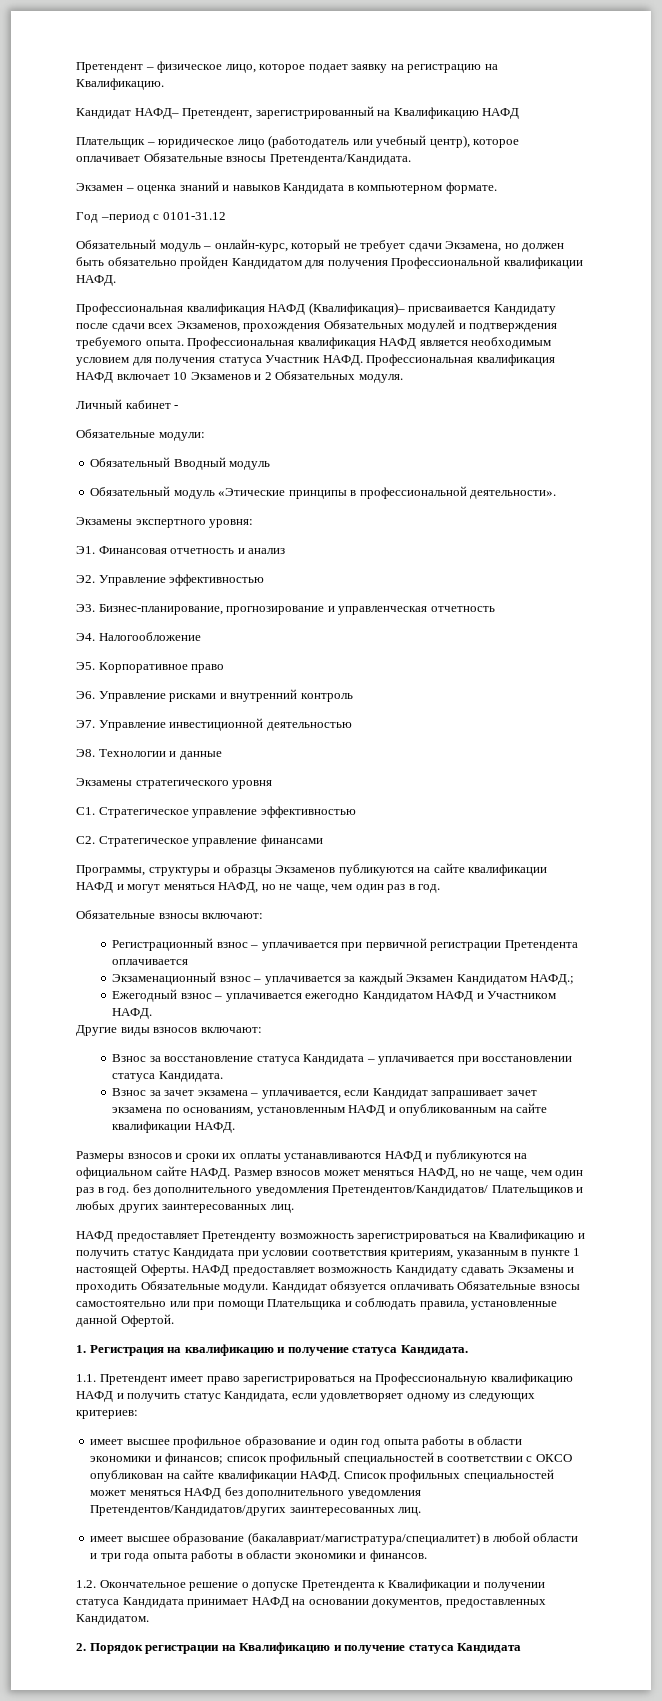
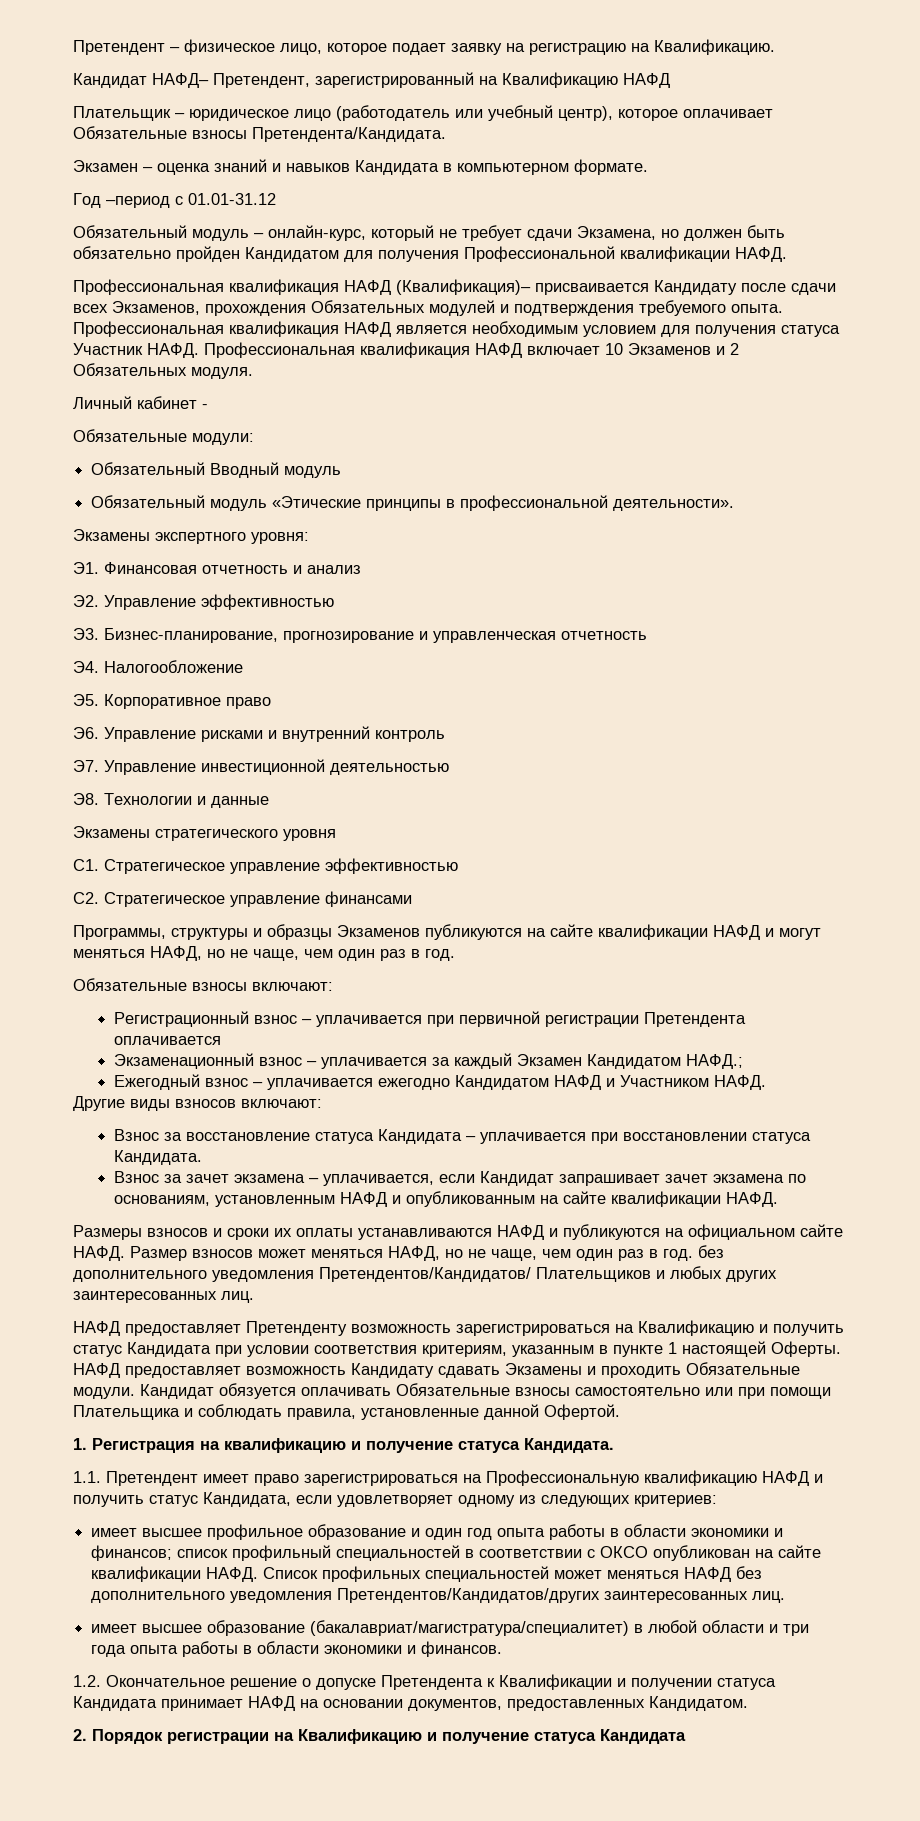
[162,212,226,220] 0101-31.12 -> [188,193,276,205] 01.01-31.12

